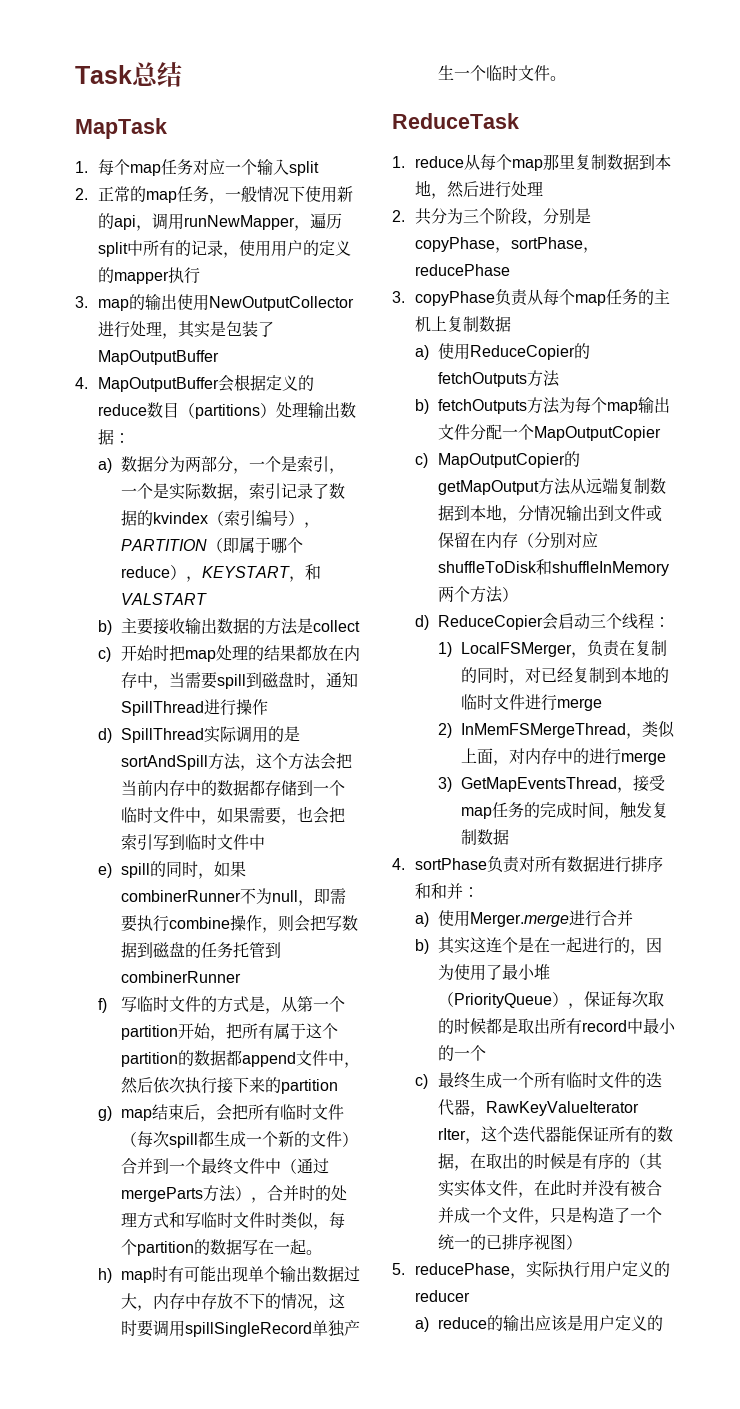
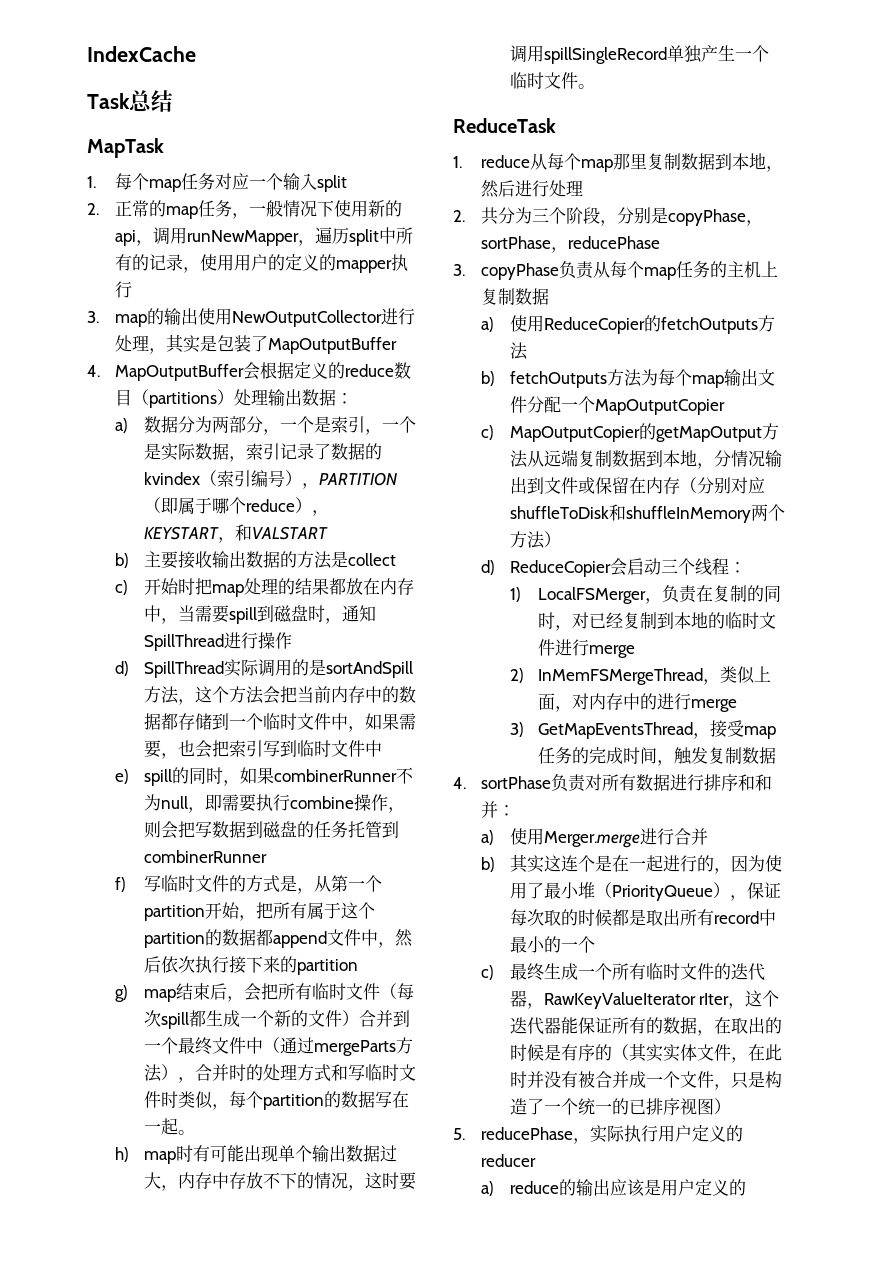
(75, 74) none -> [87,46,196,62] IndexCache //

